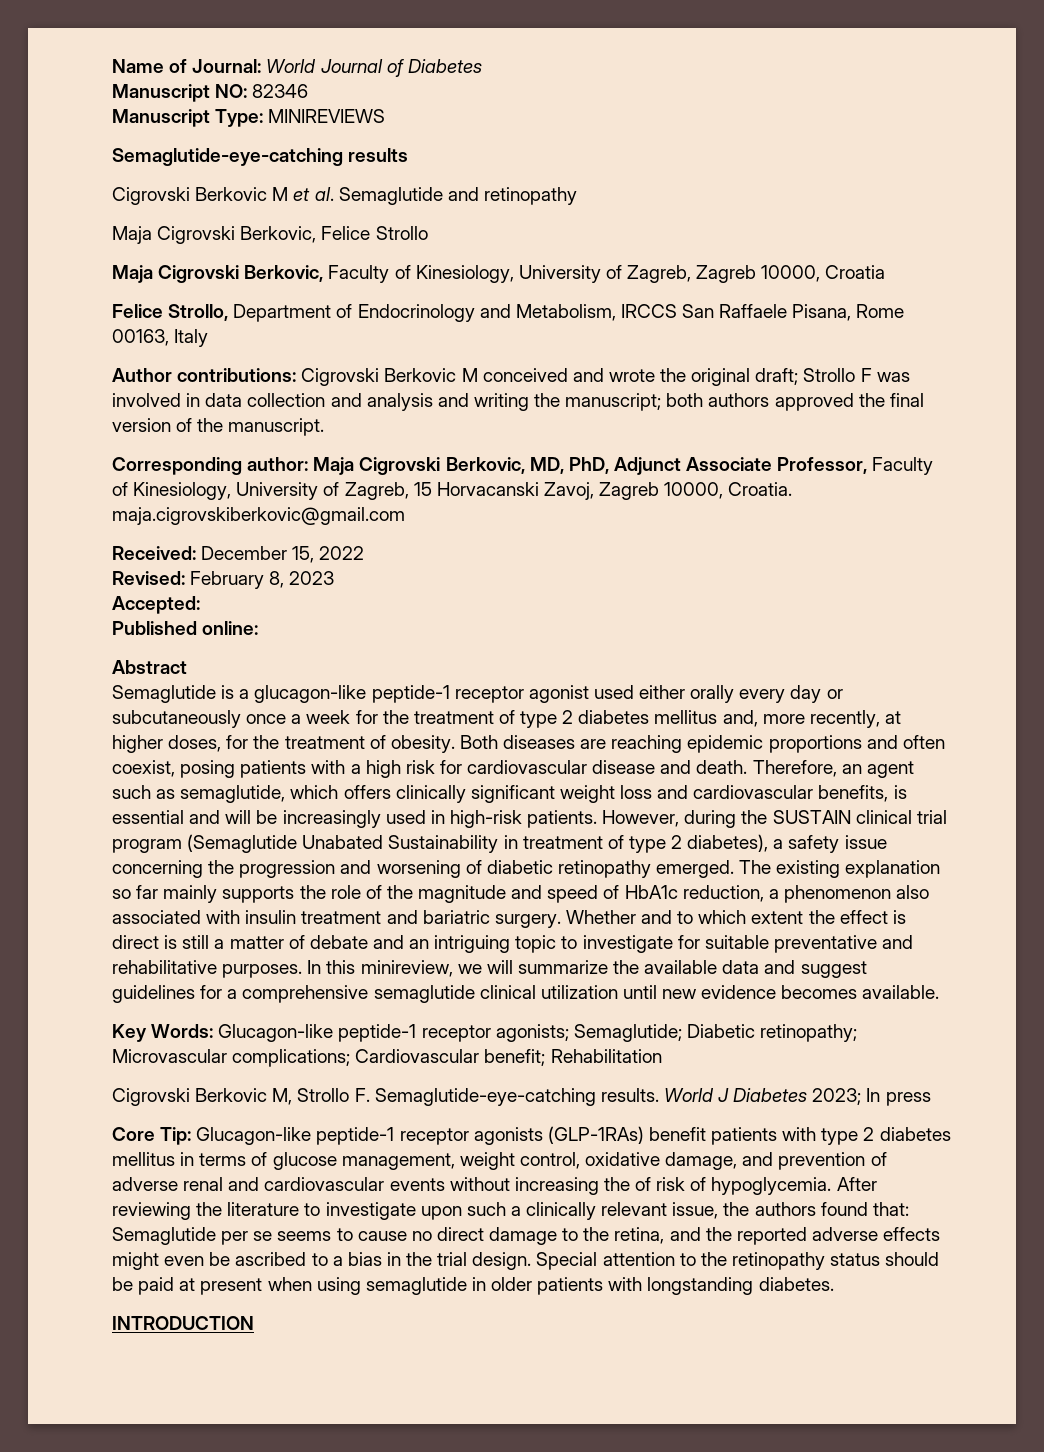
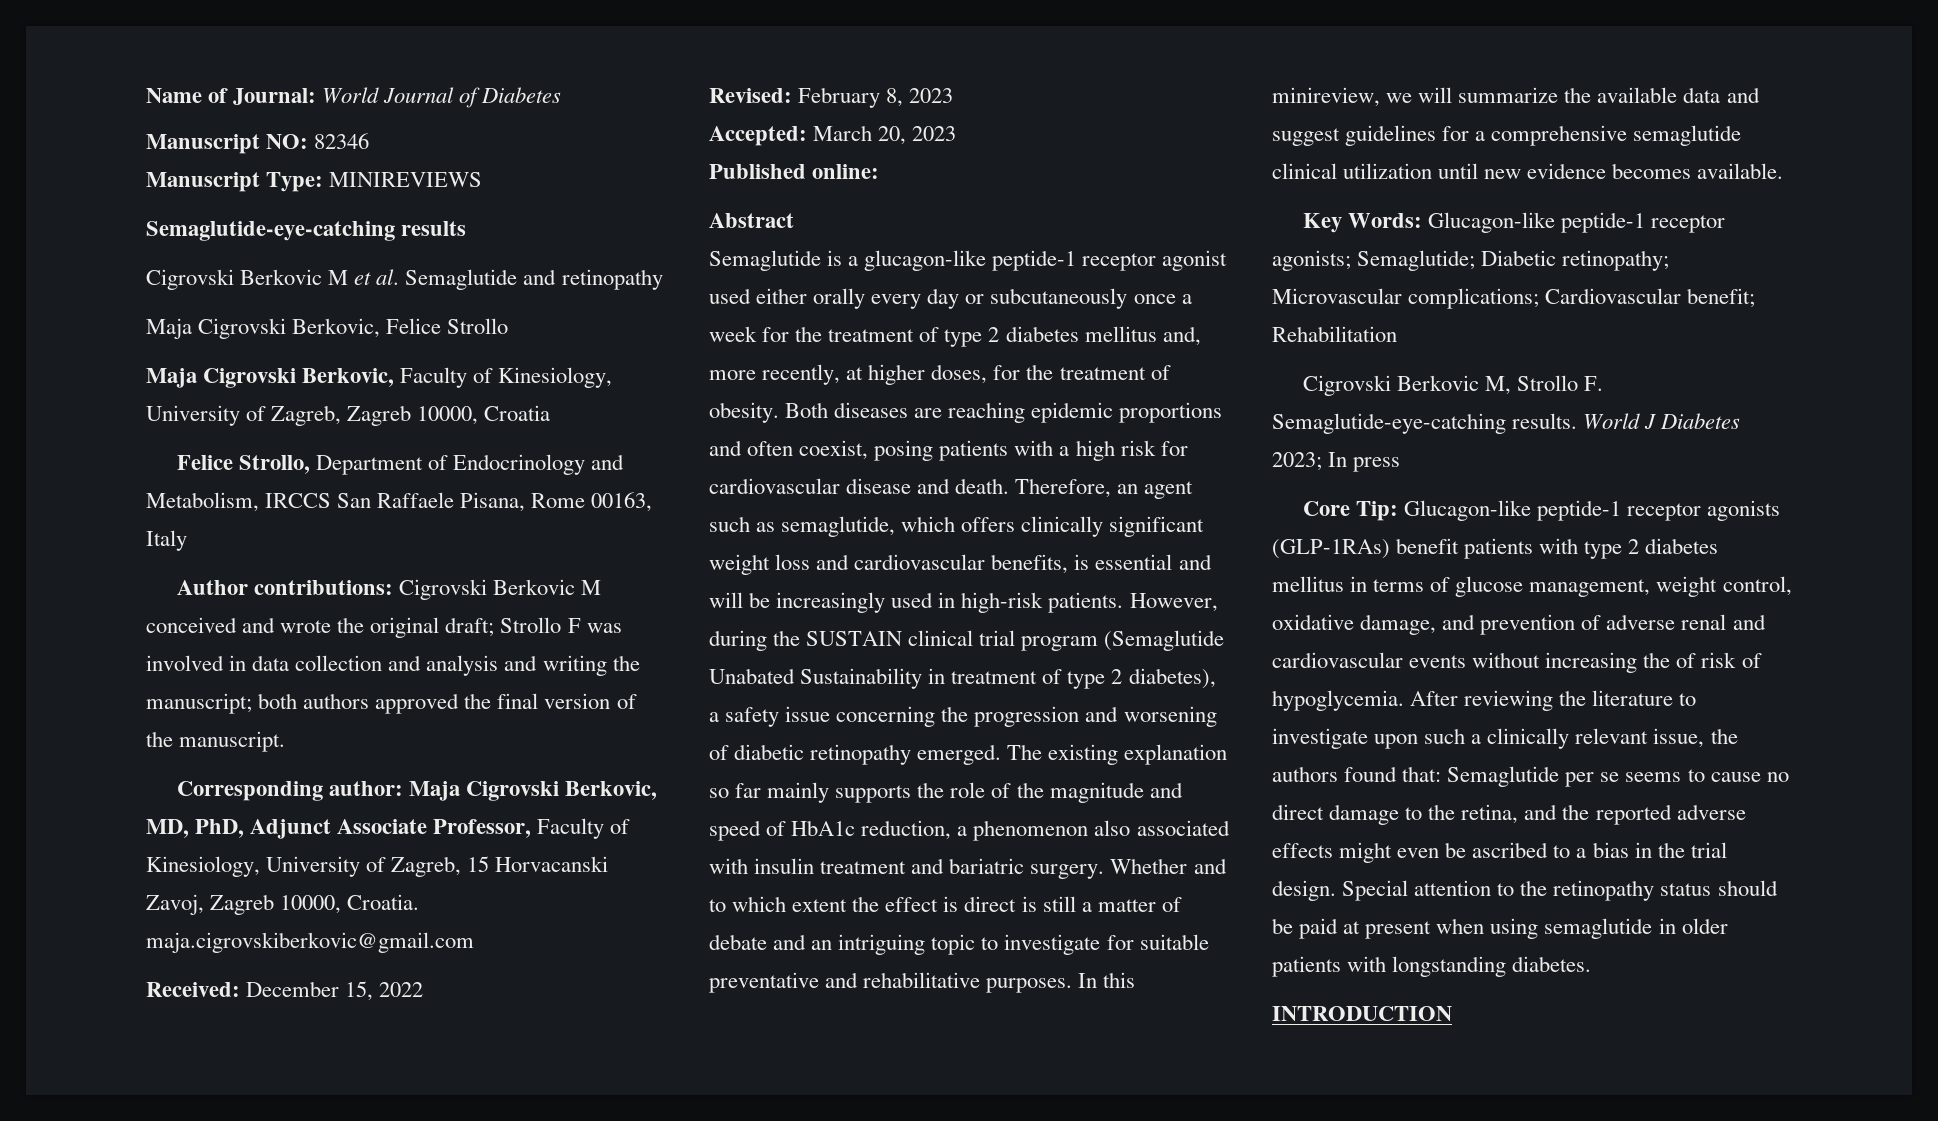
(200, 605) none -> [813,125,957,145] March 20, 2023

